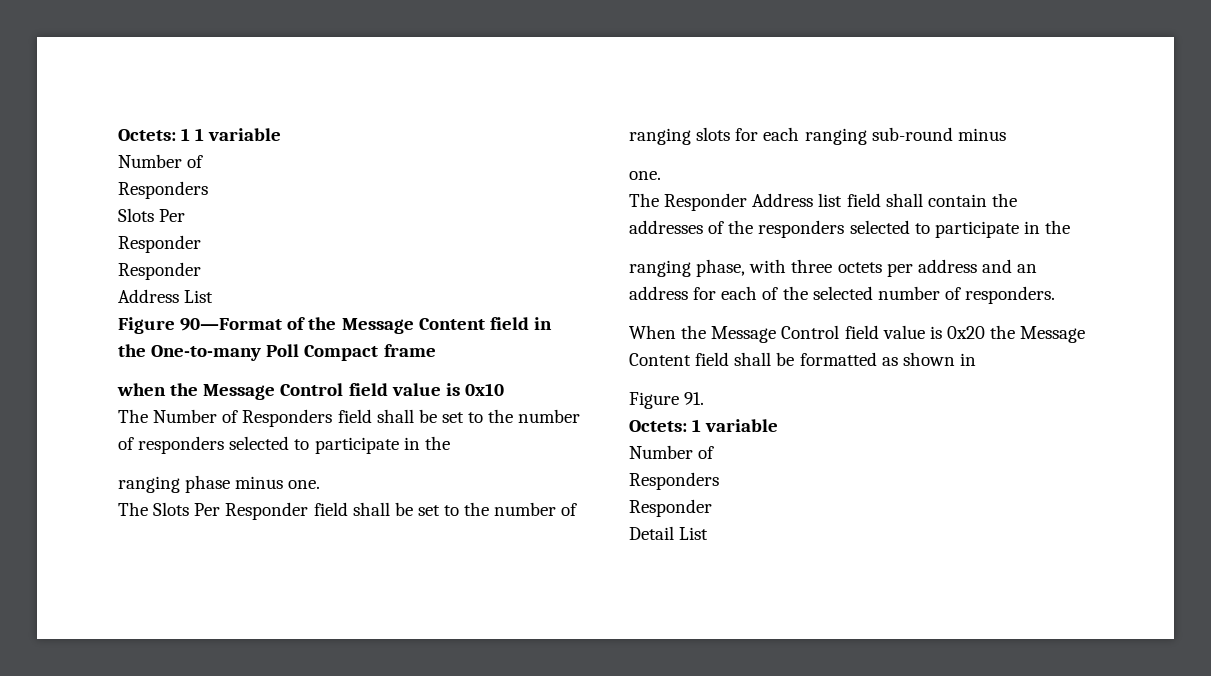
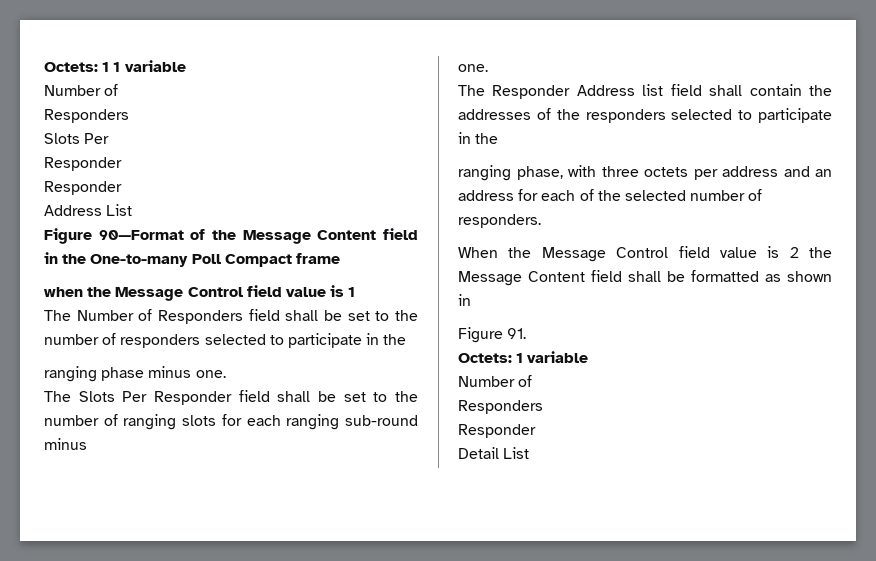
[464,383,504,396] 0x10 -> [348,287,356,297] 1
[946,326,985,339] 0x20 -> [789,247,799,258] 2

